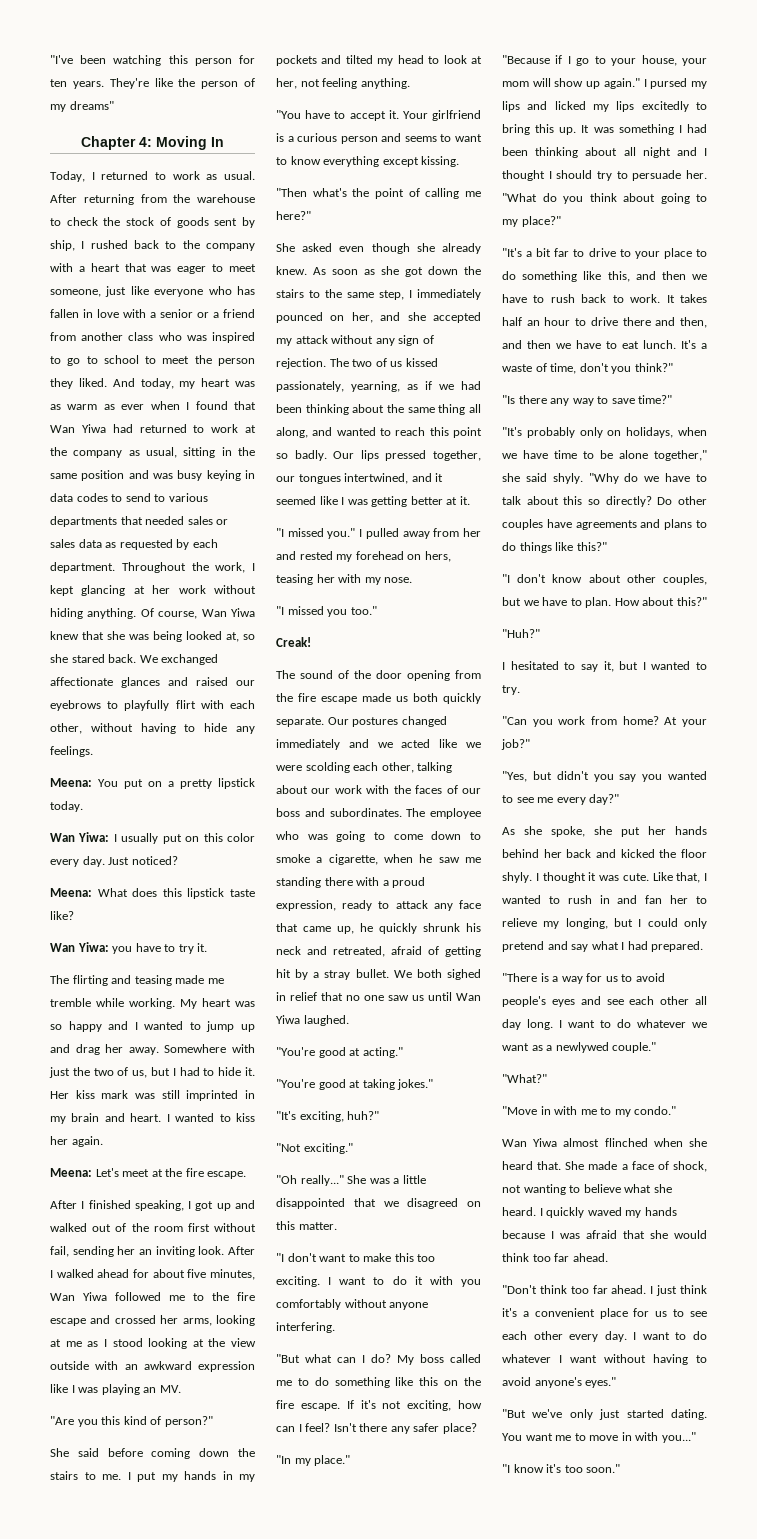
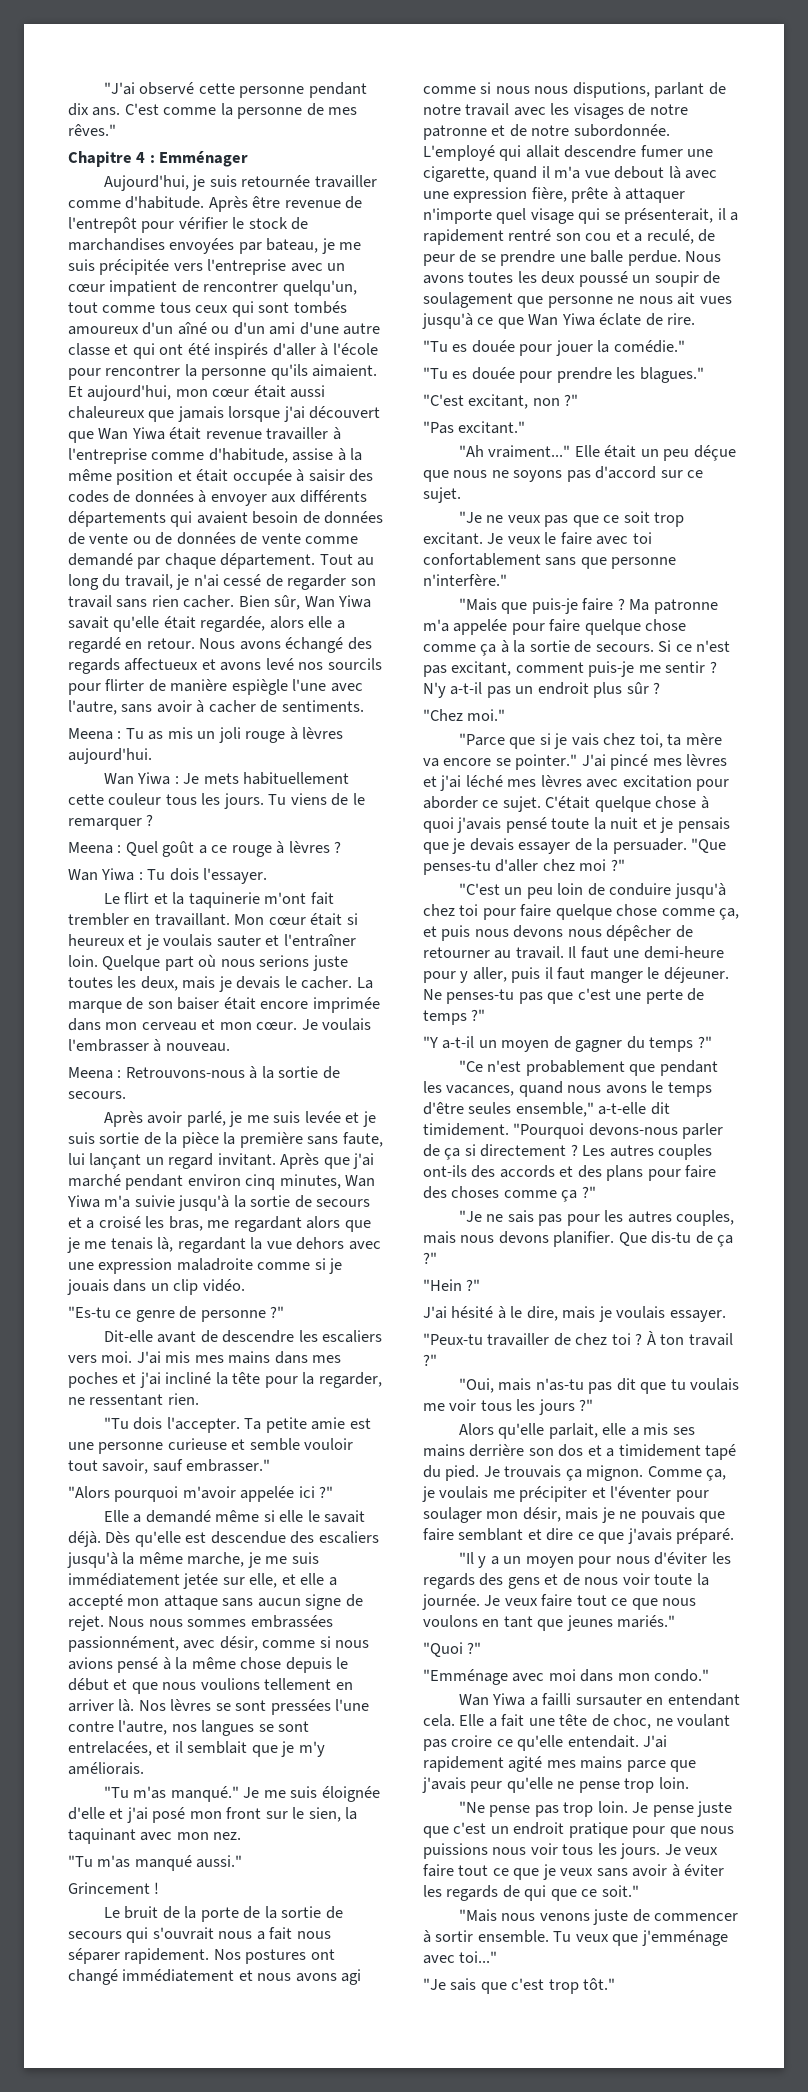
[50,55,255,66] [50,78,255,89] [50,101,114,112] [81,136,224,150] [50,171,255,182] [50,194,255,205] [50,217,256,228] [50,240,255,251] [50,263,256,274] [50,286,255,297] [50,309,255,318] [50,332,255,343] [50,355,255,366] [50,378,255,389] [50,401,256,410] [50,424,256,433] [50,447,255,458] [50,470,255,481] [50,493,208,502] [50,516,229,527] [50,539,218,550] [50,562,255,573] [50,585,256,596] [50,608,255,619] [50,631,255,642] [50,654,219,665] [50,677,255,688] [50,700,255,711] [50,723,255,734] [50,746,93,757] [50,778,255,789] [50,801,83,812] [50,832,255,844] [50,856,178,867] [50,888,255,899] [50,911,74,920] [50,942,208,954] [50,975,224,986] [50,998,255,1009] [50,1021,256,1032] [50,1044,255,1055] [49,1067,256,1078] [50,1090,255,1101] [50,1113,255,1124] [50,1136,103,1147] [50,1168,247,1179] [50,1200,255,1211] [50,1223,256,1232] [50,1246,255,1257] [50,1269,255,1280] [50,1292,255,1301] [50,1315,255,1326] [50,1338,256,1349] [50,1361,255,1372] [50,1384,181,1395] [50,1416,213,1427] [50,1448,255,1459] [50,1471,255,1482] [276,55,482,66] [276,78,410,89] [276,110,481,121] [276,133,482,144] [276,156,460,167] [276,188,481,199] [276,211,311,220] [276,243,481,254] [276,266,481,277] [276,289,481,300] [276,312,481,323] [276,335,434,346] [276,358,438,369] [276,381,481,392] [276,404,481,415] [276,427,482,438] [276,450,481,461] [276,473,444,484] [276,496,470,507] [276,528,481,539] [276,551,451,562] [276,574,413,585] [276,606,377,617] [276,637,311,647] [276,670,481,681] [276,693,481,704] [276,716,447,727] [276,739,481,750] [276,762,453,773] [276,785,481,794] [276,808,481,819] [276,831,481,842] [276,854,481,865] [276,877,426,888] [276,900,481,911] [276,923,481,934] [276,946,481,957] [276,969,481,980] [276,992,481,1001] [276,1015,349,1026] [276,1047,403,1058] [276,1079,434,1090] [276,1111,380,1122] [276,1143,353,1154] [276,1175,426,1186] [276,1198,481,1209] [276,1221,337,1230] [276,1253,436,1262] [276,1276,481,1287] [276,1299,429,1310] [276,1322,335,1333] [276,1354,481,1365] [276,1377,481,1388] [276,1400,482,1411] [276,1423,477,1434] [276,1455,351,1466] [502,55,707,66] [502,78,707,89] [502,101,707,112] [502,124,707,135] [502,147,707,158] [502,170,707,181] [502,193,707,204] [502,216,561,227] [502,248,707,259] [502,271,707,282] [502,294,707,303] [502,317,707,328] [502,340,707,349] [502,363,673,374] [502,395,673,406] [502,427,707,438] [502,450,707,461] [502,473,707,484] [502,496,707,507] [502,519,707,530] [502,542,607,553] [502,574,707,585] [502,597,707,608] [502,629,540,638] [502,661,707,672] [502,685,520,695] [502,716,707,727] [501,739,530,750] [502,771,707,782] [502,794,620,805] [502,826,707,837] [502,849,707,858] [502,872,707,883] [502,895,707,904] [502,918,707,929] [502,941,704,952] [502,973,665,984] [502,996,707,1007] [502,1019,707,1030] [502,1042,657,1053] [502,1074,547,1083] [502,1106,677,1117] [502,1138,707,1147] [502,1161,707,1172] [502,1184,672,1195] [502,1207,677,1218] [502,1230,707,1239] [502,1253,608,1262] [502,1285,707,1296] [502,1308,707,1319] [502,1331,707,1342] [502,1354,707,1365] [502,1377,617,1388] [502,1409,707,1420] [502,1432,696,1443] [502,1464,621,1473] "I've been watching this person for ten years. They're like the person of my dreams" // Chapter 4: Moving In // Today, I returned to work as usual. After returning from the warehouse to check the stock of goods sent by ship, I rushed back to the company with a heart that was eager to meet someone, just like everyone who has fallen in love with a senior or a friend from another class who was inspired to go to school to meet the person they liked. And today, my heart was as warm as ever when I found that Wan Yiwa had returned to work at the company as usual, sitting in the same position and was busy keying in data codes to send to various departments that needed sales or sales data as requested by each department. Throughout the work, I kept glancing at her work without hiding anything. Of course, Wan Yiwa knew that she was being looked at, so she stared back. We exchanged affectionate glances and raised our eyebrows to playfully flirt with each other, without having to hide any feelings. // Meena: You put on a pretty lipstick today. // Wan Yiwa: I usually put on this color every day. Just noticed? // Meena: What does this lipstick taste like? // Wan Yiwa: you have to try it. // The flirting and teasing made me tremble while working. My heart was so happy and I wanted to jump up and drag her away. Somewhere with just the two of us, but I had to hide it. Her kiss mark was still imprinted in my brain and heart. I wanted to kiss her again. // Meena: Let's meet at the fire escape. // After I finished speaking, I got up and walked out of the room first without fail, sending her an inviting look. After I walked ahead for about five minutes, Wan Yiwa followed me to the fire escape and crossed her arms, looking at me as I stood looking at the view outside with an awkward expression like I was playing an MV. // "Are you this kind of person?" // She said before coming down the stairs to me. I put my hands in my pockets and tilted my head to look at her, not feeling anything. // "You have to accept it. Your girlfriend is a curious person and seems to want to know everything except kissing. // "Then what's the point of calling me here?" // She asked even though she already knew. As soon as she got down the stairs to the same step, I immediately pounced on her, and she accepted my attack without any sign of rejection. The two of us kissed passionately, yearning, as if we had been thinking about the same thing all along, and wanted to reach this point so badly. Our lips pressed together, our tongues intertwined, and it seemed like I was getting better at it. // "I missed you." I pulled away from her and rested my forehead on hers, teasing her with my nose. // "I missed you too." // Creak! // The sound of the door opening from the fire escape made us both quickly separate. Our postures changed immediately and we acted like we were scolding each other, talking about our work with the faces of our boss and subordinates. The employee who was going to come down to smoke a cigarette, when he saw me standing there with a proud expression, ready to attack any face that came up, he quickly shrunk his neck and retreated, afraid of getting hit by a stray bullet. We both sighed in relief that no one saw us until Wan Yiwa laughed. // "You're good at acting." // "You're good at taking jokes." // "It's exciting, huh?" // "Not exciting." // "Oh really..." She was a little disappointed that we disagreed on this matter. // "I don't want to make this too exciting. I want to do it with you comfortably without anyone interfering. // "But what can I do? My boss called me to do something like this on the fire escape. If it's not exciting, how can I feel? Isn't there any safer place? // "In my place." // "Because if I go to your house, your mom will show up again." I pursed my lips and licked my lips excitedly to bring this up. It was something I had been thinking about all night and I thought I should try to persuade her. "What do you think about going to my place?" // "It's a bit far to drive to your place to do something like this, and then we have to rush back to work. It takes half an hour to drive there and then, and then we have to eat lunch. It's a waste of time, don't you think?" // "Is there any way to save time?" // "It's probably only on holidays, when we have time to be alone together," she said shyly. "Why do we have to talk about this so directly? Do other couples have agreements and plans to do things like this?" // "I don't know about other couples, but we have to plan. How about this?" // "Huh?" // I hesitated to say it, but I wanted to try. // "Can you work from home? At your job?" // "Yes, but didn't you say you wanted to see me every day?" // As she spoke, she put her hands behind her back and kicked the floor shyly. I thought it was cute. Like that, I wanted to rush in and fan her to relieve my longing, but I could only pretend and say what I had prepared. // "There is a way for us to avoid people's eyes and see each other all day long. I want to do whatever we want as a newlywed couple." // "What?" // "Move in with me to my condo." // Wan Yiwa almost flinched when she heard that. She made a face of shock, not wanting to believe what she heard. I quickly waved my hands because I was afraid that she would think too far ahead. // "Don't think too far ahead. I just think it's a convenient place for us to see each other every day. I want to do whatever I want without having to avoid anyone's eyes." // "But we've only just started dating. You want me to move in with you..." // "I know it's too soon." -> [103,82,367,98] [68,103,358,119] [68,124,116,136] [68,151,249,167] [103,175,377,191] [68,196,363,212] [68,217,309,233] [68,238,362,254] [68,259,346,275] [68,280,357,296] [68,301,347,317] [68,322,381,335] [68,343,378,359] [68,364,378,380] [68,385,326,401] [68,406,381,422] [68,427,341,443] [68,448,363,464] [68,469,374,485] [68,490,367,506] [68,511,384,527] [68,532,359,545] [68,553,375,569] [68,574,376,590] [68,595,372,610] [68,616,345,632] [68,637,372,653] [68,658,382,674] [68,679,363,695] [68,700,364,715] [68,727,344,743] [68,748,152,764] [103,772,350,785] [68,793,365,809] [68,814,154,830] [68,841,342,857] [68,868,268,884] [103,892,334,908] [68,913,358,926] [68,934,356,950] [68,954,348,971] [68,976,373,992] [68,997,380,1013] [68,1018,372,1031] [68,1039,230,1052] [68,1066,340,1079] [68,1091,126,1099] [103,1111,376,1127] [68,1132,383,1148] [68,1153,375,1169] [68,1174,376,1190] [67,1195,371,1211] [68,1216,371,1232] [67,1237,381,1253] [68,1258,343,1274] [67,1279,245,1295] [68,1306,285,1322] [103,1330,383,1343] [68,1351,342,1364] [68,1372,382,1388] [68,1393,199,1406] [103,1417,371,1433] [68,1438,354,1454] [68,1459,271,1474] [68,1486,334,1502] [103,1510,366,1523] [68,1531,379,1547] [67,1552,319,1568] [68,1573,337,1589] [68,1594,363,1610] [68,1615,333,1631] [68,1636,370,1652] [68,1657,349,1673] [68,1678,353,1694] [68,1699,370,1715] [68,1720,310,1736] [68,1741,325,1757] [68,1762,144,1775] [103,1786,380,1802] [68,1807,358,1823] [68,1828,242,1844] [68,1855,243,1871] [68,1882,160,1894] [103,1906,343,1922] [68,1927,331,1943] [68,1948,335,1964] [68,1969,362,1985] [423,82,726,98] [423,103,688,119] [423,124,670,140] [423,145,714,161] [423,166,718,182] [423,187,686,203] [423,208,739,224] [423,229,716,245] [423,250,722,266] [423,271,721,287] [423,292,732,308] [422,313,696,329] [423,340,685,356] [423,367,704,383] [423,394,579,409] [423,421,526,434] [458,445,736,461] [423,466,704,482] [423,487,461,503] [458,511,685,527] [423,532,652,545] [423,553,677,569] [423,574,507,586] [458,598,718,614] [423,619,687,635] [423,640,731,656] [423,661,717,677] [423,682,661,698] [423,709,506,721] [458,733,722,749] [423,754,728,770] [423,775,730,791] [423,796,709,812] [423,817,730,833] [423,838,727,854] [423,859,625,875] [458,883,726,899] [423,904,740,920] [423,925,693,941] [423,946,724,959] [423,967,729,983] [423,988,705,1004] [423,1009,486,1025] [423,1036,712,1052] [458,1060,718,1076] [423,1081,712,1097] [423,1102,670,1117] [423,1123,724,1139] [423,1144,713,1160] [423,1165,717,1181] [423,1186,596,1202] [458,1210,735,1226] [423,1231,734,1247] [423,1252,437,1264] [423,1279,481,1291] [423,1306,726,1322] [423,1331,733,1346] [423,1354,437,1366] [458,1378,740,1394] [423,1399,594,1415] [458,1423,695,1439] [423,1444,737,1460] [423,1465,727,1481] [422,1486,709,1502] [423,1507,726,1523] [423,1528,735,1544] [458,1552,731,1568] [423,1573,709,1589] [422,1594,697,1610] [423,1615,676,1631] [423,1642,482,1657] [423,1669,710,1685] [458,1693,740,1706] [423,1714,731,1729] [423,1735,668,1751] [423,1756,697,1772] [422,1777,689,1793] [458,1801,733,1817] [423,1822,735,1838] [423,1843,719,1859] [423,1864,725,1880] [423,1885,639,1901] [458,1909,739,1925] [423,1930,728,1946] [423,1951,498,1964] [423,1978,616,1994] "J'ai observé cette personne pendant dix ans. C'est comme la personne de mes rêves." // Chapitre 4 : Emménager // Aujourd'hui, je suis retournée travailler comme d'habitude. Après être revenue de l'entrepôt pour vérifier le stock de marchandises envoyées par bateau, je me suis précipitée vers l'entreprise avec un cœur impatient de rencontrer quelqu'un, tout comme tous ceux qui sont tombés amoureux d'un aîné ou d'un ami d'une autre classe et qui ont été inspirés d'aller à l'école pour rencontrer la personne qu'ils aimaient. Et aujourd'hui, mon cœur était aussi chaleureux que jamais lorsque j'ai découvert que Wan Yiwa était revenue travailler à l'entreprise comme d'habitude, assise à la même position et était occupée à saisir des codes de données à envoyer aux différents départements qui avaient besoin de données de vente ou de données de vente comme demandé par chaque département. Tout au long du travail, je n'ai cessé de regarder son travail sans rien cacher. Bien sûr, Wan Yiwa savait qu'elle était regardée, alors elle a regardé en retour. Nous avons échangé des regards affectueux et avons levé nos sourcils pour flirter de manière espiègle l'une avec l'autre, sans avoir à cacher de sentiments. // Meena : Tu as mis un joli rouge à lèvres aujourd'hui. // Wan Yiwa : Je mets habituellement cette couleur tous les jours. Tu viens de le remarquer ? // Meena : Quel goût a ce rouge à lèvres ? // Wan Yiwa : Tu dois l'essayer. // Le flirt et la taquinerie m'ont fait trembler en travaillant. Mon cœur était si heureux et je voulais sauter et l'entraîner loin. Quelque part où nous serions juste toutes les deux, mais je devais le cacher. La marque de son baiser était encore imprimée dans mon cerveau et mon cœur. Je voulais l'embrasser à nouveau. // Meena : Retrouvons-nous à la sortie de secours. // Après avoir parlé, je me suis levée et je suis sortie de la pièce la première sans faute, lui lançant un regard invitant. Après que j'ai marché pendant environ cinq minutes, Wan Yiwa m'a suivie jusqu'à la sortie de secours et a croisé les bras, me regardant alors que je me tenais là, regardant la vue dehors avec une expression maladroite comme si je jouais dans un clip vidéo. // "Es-tu ce genre de personne ?" // Dit-elle avant de descendre les escaliers vers moi. J'ai mis mes mains dans mes poches et j'ai incliné la tête pour la regarder, ne ressentant rien. // "Tu dois l'accepter. Ta petite amie est une personne curieuse et semble vouloir tout savoir, sauf embrasser." // "Alors pourquoi m'avoir appelée ici ?" // Elle a demandé même si elle le savait déjà. Dès qu'elle est descendue des escaliers jusqu'à la même marche, je me suis immédiatement jetée sur elle, et elle a accepté mon attaque sans aucun signe de rejet. Nous nous sommes embrassées passionnément, avec désir, comme si nous avions pensé à la même chose depuis le début et que nous voulions tellement en arriver là. Nos lèvres se sont pressées l'une contre l'autre, nos langues se sont entrelacées, et il semblait que je m'y améliorais. // "Tu m'as manqué." Je me suis éloignée d'elle et j'ai posé mon front sur le sien, la taquinant avec mon nez. // "Tu m'as manqué aussi." // Grincement ! // Le bruit de la porte de la sortie de secours qui s'ouvrait nous a fait nous séparer rapidement. Nos postures ont changé immédiatement et nous avons agi comme si nous nous disputions, parlant de notre travail avec les visages de notre patronne et de notre subordonnée. L'employé qui allait descendre fumer une cigarette, quand il m'a vue debout là avec une expression fière, prête à attaquer n'importe quel visage qui se présenterait, il a rapidement rentré son cou et a reculé, de peur de se prendre une balle perdue. Nous avons toutes les deux poussé un soupir de soulagement que personne ne nous ait vues jusqu'à ce que Wan Yiwa éclate de rire. // "Tu es douée pour jouer la comédie." // "Tu es douée pour prendre les blagues." // "C'est excitant, non ?" // "Pas excitant." // "Ah vraiment..." Elle était un peu déçue que nous ne soyons pas d'accord sur ce sujet. // "Je ne veux pas que ce soit trop excitant. Je veux le faire avec toi confortablement sans que personne n'interfère." // "Mais que puis-je faire ? Ma patronne m'a appelée pour faire quelque chose comme ça à la sortie de secours. Si ce n'est pas excitant, comment puis-je me sentir ? N'y a-t-il pas un endroit plus sûr ? // "Chez moi." // "Parce que si je vais chez toi, ta mère va encore se pointer." J'ai pincé mes lèvres et j'ai léché mes lèvres avec excitation pour aborder ce sujet. C'était quelque chose à quoi j'avais pensé toute la nuit et je pensais que je devais essayer de la persuader. "Que penses-tu d'aller chez moi ?" // "C'est un peu loin de conduire jusqu'à chez toi pour faire quelque chose comme ça, et puis nous devons nous dépêcher de retourner au travail. Il faut une demi-heure pour y aller, puis il faut manger le déjeuner. Ne penses-tu pas que c'est une perte de temps ?" // "Y a-t-il un moyen de gagner du temps ?" // "Ce n'est probablement que pendant les vacances, quand nous avons le temps d'être seules ensemble," a-t-elle dit timidement. "Pourquoi devons-nous parler de ça si directement ? Les autres couples ont-ils des accords et des plans pour faire des choses comme ça ?" // "Je ne sais pas pour les autres couples, mais nous devons planifier. Que dis-tu de ça ?" // "Hein ?" // J'ai hésité à le dire, mais je voulais essayer. // "Peux-tu travailler de chez toi ? À ton travail ?" // "Oui, mais n'as-tu pas dit que tu voulais me voir tous les jours ?" // Alors qu'elle parlait, elle a mis ses mains derrière son dos et a timidement tapé du pied. Je trouvais ça mignon. Comme ça, je voulais me précipiter et l'éventer pour soulager mon désir, mais je ne pouvais que faire semblant et dire ce que j'avais préparé. // "Il y a un moyen pour nous d'éviter les regards des gens et de nous voir toute la journée. Je veux faire tout ce que nous voulons en tant que jeunes mariés." // "Quoi ?" // "Emménage avec moi dans mon condo." // Wan Yiwa a failli sursauter en entendant cela. Elle a fait une tête de choc, ne voulant pas croire ce qu'elle entendait. J'ai rapidement agité mes mains parce que j'avais peur qu'elle ne pense trop loin. // "Ne pense pas trop loin. Je pense juste que c'est un endroit pratique pour que nous puissions nous voir tous les jours. Je veux faire tout ce que je veux sans avoir à éviter les regards de qui que ce soit." // "Mais nous venons juste de commencer à sortir ensemble. Tu veux que j'emménage avec toi..." // "Je sais que c'est trop tôt."

